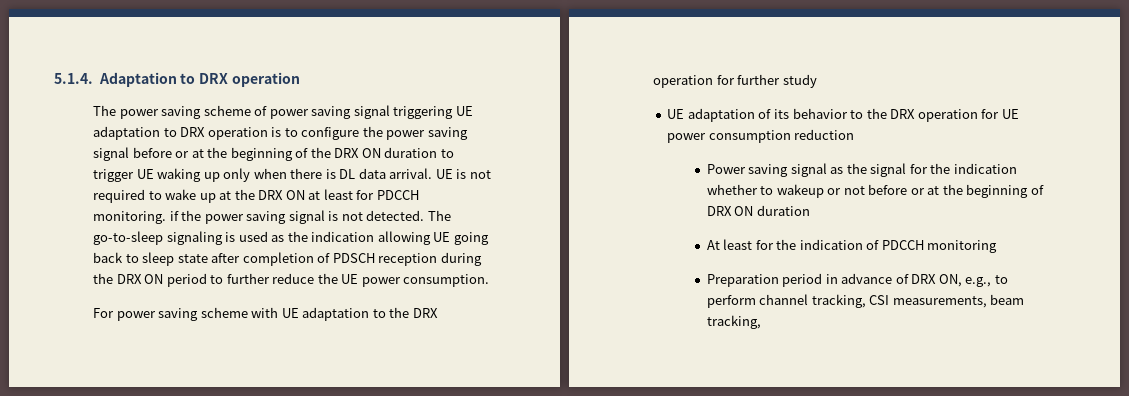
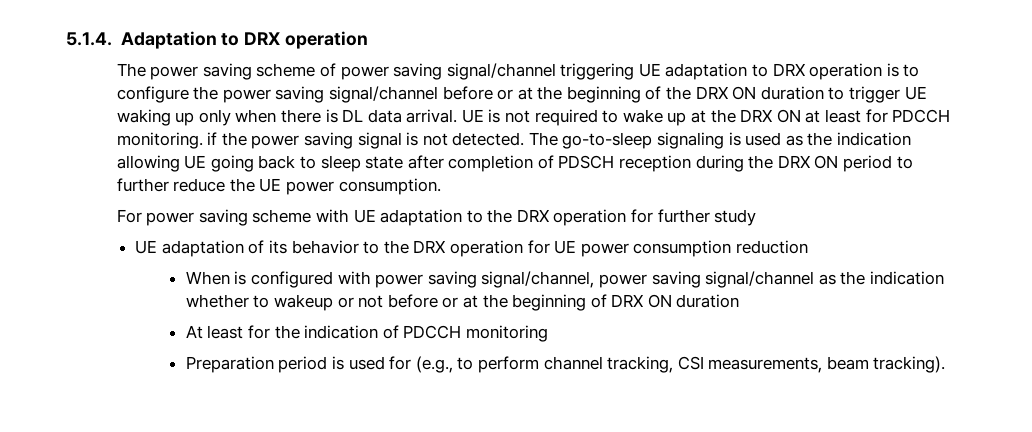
[353,105,390,119] signal -> [446,63,556,80] signal/channel
[93,147,130,161] signal -> [328,86,438,103] signal/channel
[706,163,928,177] Power saving signal as the signal for -> [185,271,836,288] When is configured with power saving signal/channel, power saving signal/channel as
[825,273,992,287] in advance of DRX ON, e.g., -> [331,356,453,373] is used for (e.g.,
[706,315,761,329] tracking, -> [873,356,946,373] tracking).

